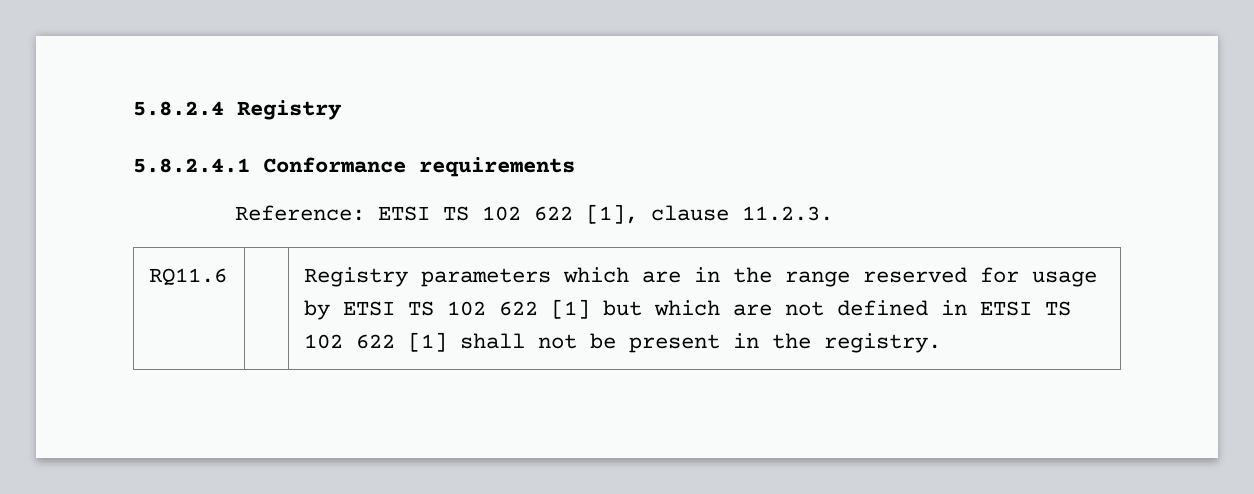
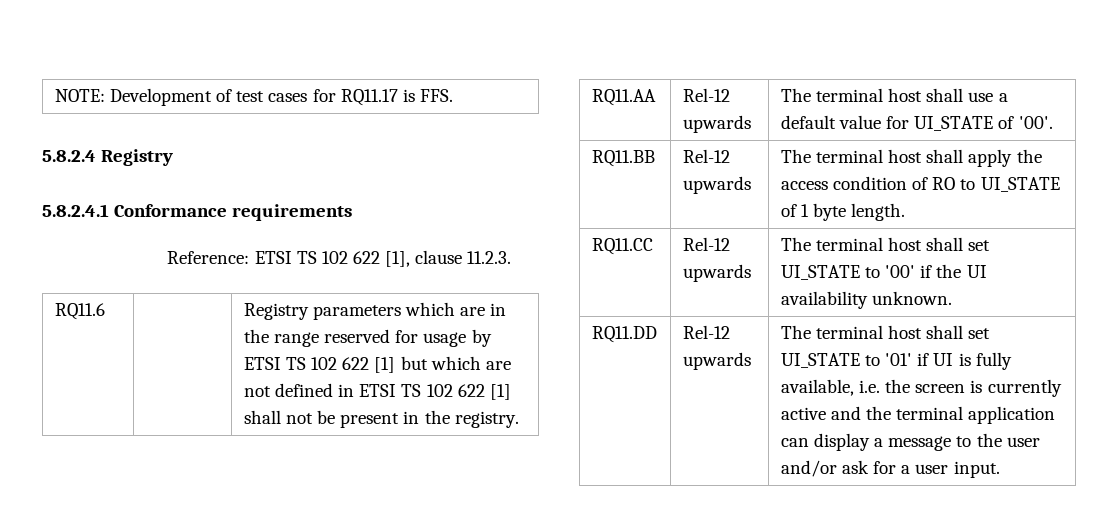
(133, 108) none -> [54,88,453,106] NOTE: Development of test cases for RQ11.17 is FFS. //
(942, 343) none -> [591,89,656,106] [682,88,730,102] [682,115,751,133] [780,88,1008,102] [780,115,1053,131] [591,150,655,167] [682,149,730,163] [682,176,751,194] [780,149,1042,167] [780,176,1060,192] [780,203,906,221] [591,238,653,255] [682,237,730,251] [682,264,751,282] [780,237,991,251] [780,264,987,280] [780,291,953,309] [591,326,657,343] [682,325,730,339] [682,352,751,370] [780,325,991,339] [780,352,1012,370] [780,379,1062,397] [780,406,1056,424] [780,433,1040,451] [780,460,1000,478] // RQ11.AA | Rel-12 upwards | The terminal host shall use a default value for UI_STATE of '00'. // RQ11.BB | Rel-12 upwards | The terminal host shall apply the access condition of RO to UI_STATE of 1 byte length. // RQ11.CC | Rel-12 upwards | The terminal host shall set UI_STATE to '00' if the UI availability unknown. // RQ11.DD | Rel-12 upwards | The terminal host shall set UI_STATE to '01' if UI is fully available, i.e. the screen is currently active and the terminal application can display a message to the user and/or ask for a user input.

